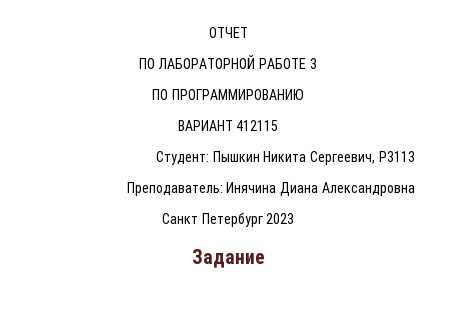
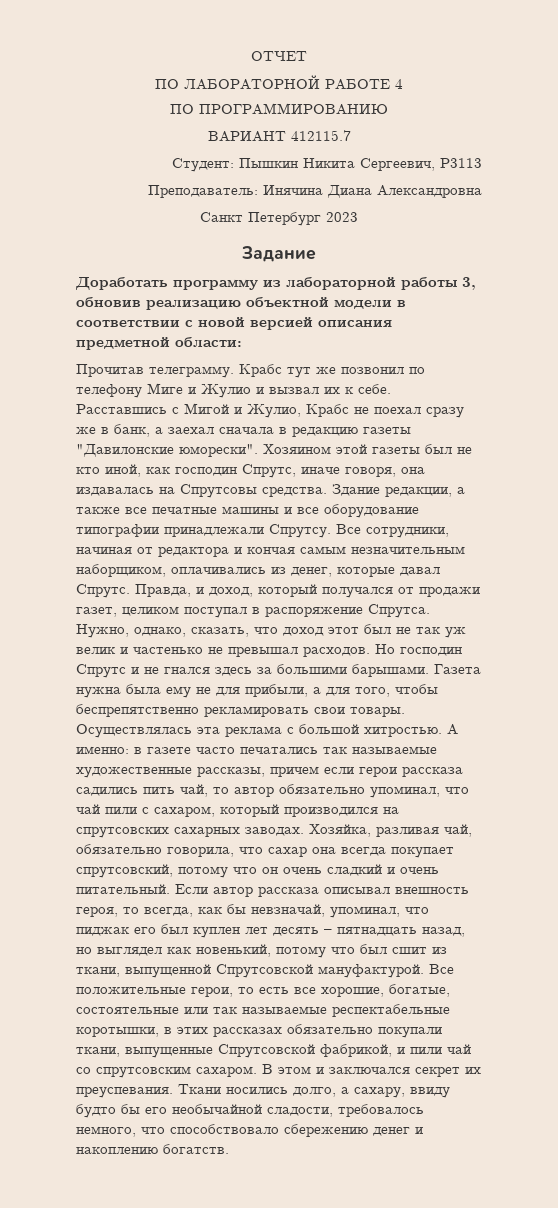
[309,58,317,69] 3 -> [395,79,403,89] 4
[236,120,279,131] 412115 -> [290,130,351,141] 412115.7
(265, 258) none -> [75,277,476,290] [76,297,406,310] [76,317,392,330] [76,337,242,350] [76,364,425,378] [76,383,391,398] [76,403,464,418] [76,424,411,437] [76,444,472,457] [76,464,425,478] [76,484,465,498] [76,504,419,518] [76,524,449,538] [76,546,465,557] [76,564,440,577] [76,584,480,598] [76,604,430,618] [76,624,466,638] [76,644,462,657] [76,664,481,678] [76,684,438,698] [76,704,405,717] [76,724,458,738] [76,746,437,754] [76,766,463,778] [76,784,469,798] [76,804,399,817] [76,824,472,838] [76,844,454,858] [76,864,439,878] [76,884,469,897] [76,904,429,918] [76,924,465,938] [76,944,447,958] [76,964,454,978] [76,984,450,997] [76,1004,450,1017] [76,1024,442,1038] [76,1044,471,1058] [76,1064,481,1078] [76,1084,450,1098] [76,1104,424,1118] [76,1124,423,1137] [76,1144,229,1154] // Доработать программу из лабораторной работы 3, обновив реализацию объектной модели в соответствии с новой версией описания предметной области: // Прочитав телеграмму. Крабс тут же позвонил по телефону Миге и Жулио и вызвал их к себе. Расставшись с Мигой и Жулио, Крабс не поехал сразу же в банк, а заехал сначала в редакцию газеты "Давилонские юморески". Хозяином этой газеты был не кто иной, как господин Спрутс, иначе говоря, она издавалась на Спрутсовы средства. Здание редакции, а также все печатные машины и все оборудование типографии принадлежали Спрутсу. Все сотрудники, начиная от редактора и кончая самым незначительным наборщиком, оплачивались из денег, которые давал Спрутс. Правда, и доход, который получался от продажи газет, целиком поступал в распоряжение Спрутса. Нужно, однако, сказать, что доход этот был не так уж велик и частенько не превышал расходов. Но господин Спрутс и не гнался здесь за большими барышами. Газета нужна была ему не для прибыли, а для того, чтобы беспрепятственно рекламировать свои товары. Осуществлялась эта реклама с большой хитростью. А именно: в газете часто печатались так называемые художественные рассказы, причем если герои рассказа садились пить чай, то автор обязательно упоминал, что чай пили с сахаром, который производился на спрутсовских сахарных заводах. Хозяйка, разливая чай, обязательно говорила, что сахар она всегда покупает спрутсовский, потому что он очень сладкий и очень питательный. Если автор рассказа описывал внешность героя, то всегда, как бы невзначай, упоминал, что пиджак его был куплен лет десять – пятнадцать назад, но выглядел как новенький, потому что был сшит из ткани, выпущенной Спрутсовской мануфактурой. Все положительные герои, то есть все хорошие, богатые, состоятельные или так называемые респектабельные коротышки, в этих рассказах обязательно покупали ткани, выпущенные Спрутсовской фабрикой, и пили чай со спрутсовским сахаром. В этом и заключался секрет их преуспевания. Ткани носились долго, а сахару, ввиду будто бы его необычайной сладости, требовалось немного, что способствовало сбережению денег и накоплению богатств.

